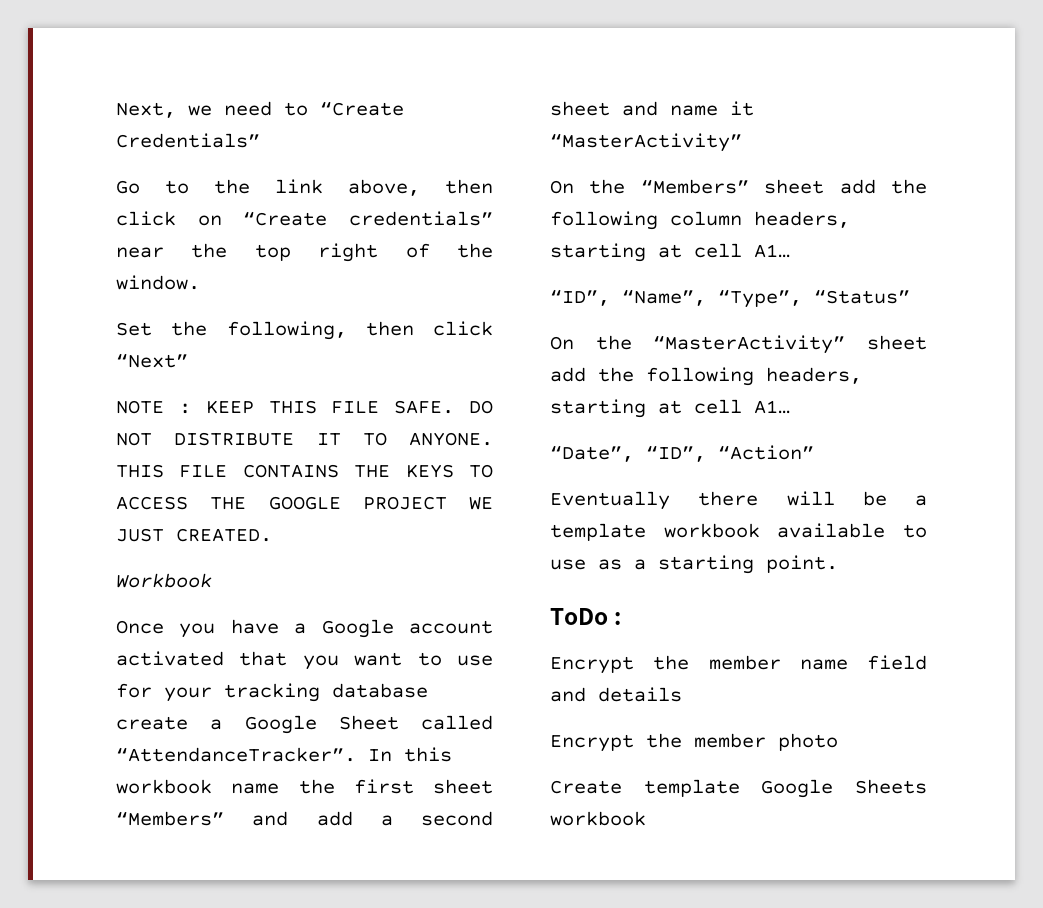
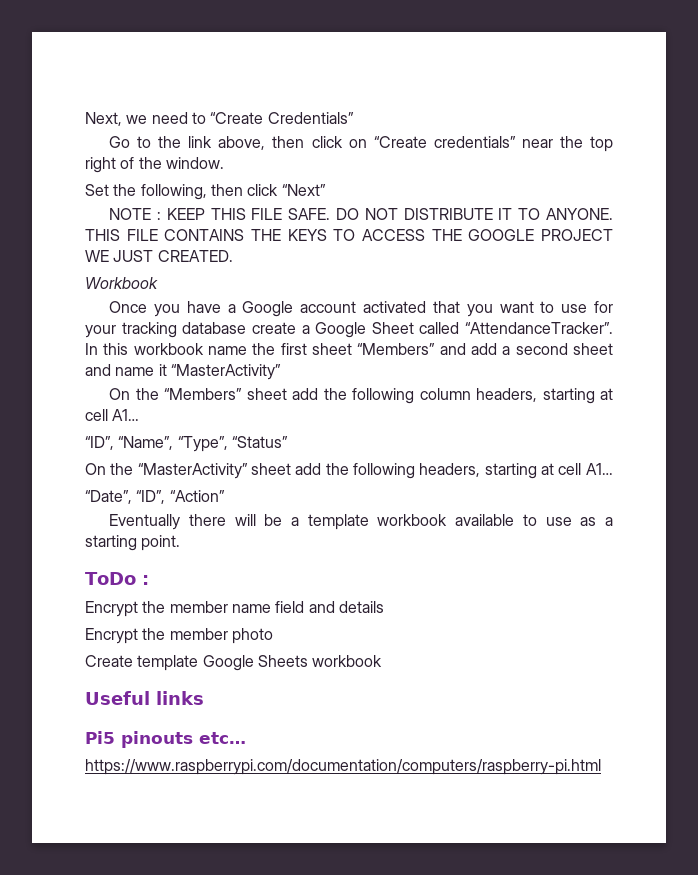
(646, 818) none -> [85,691,204,705] [85,731,246,748] [85,759,601,775] // Useful links // Pi5 pinouts etc… // https://www.raspberrypi.com/documentation/computers/raspberry-pi.html

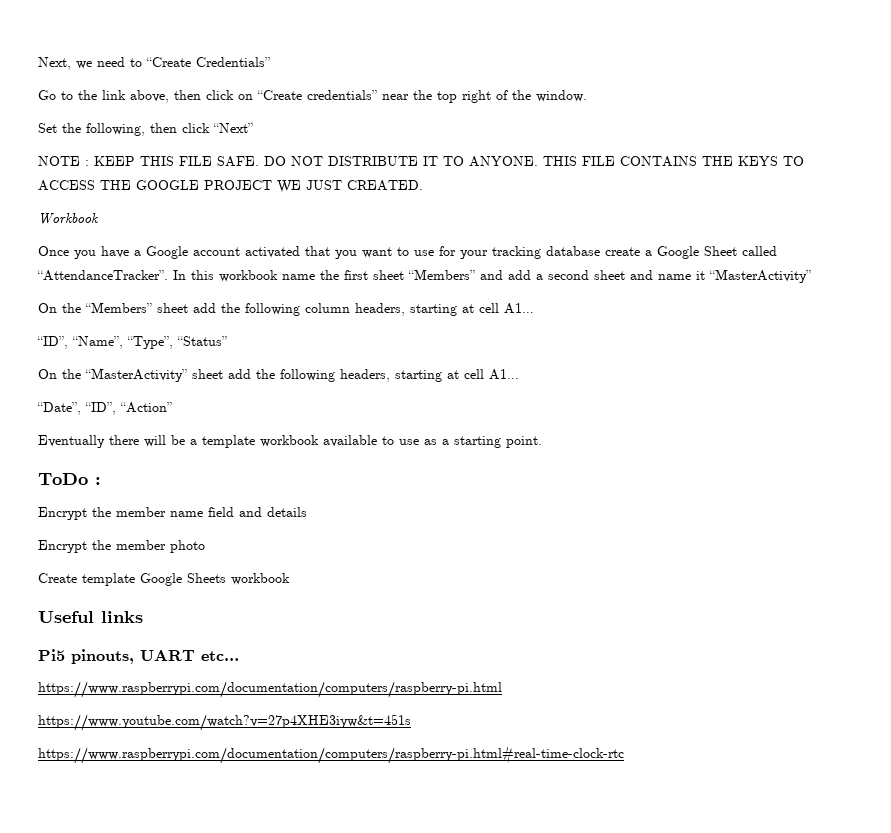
[121,731,193,748] pinouts -> [71,649,195,664] pinouts, UART
(601, 767) none -> [38,714,411,731] [38,746,624,764] // https://www.youtube.com/watch?v=27p4XHE3iyw&t=451s // https://www.raspberrypi.com/documentation/computers/raspberry-pi.html#real-time-clock-rtc

